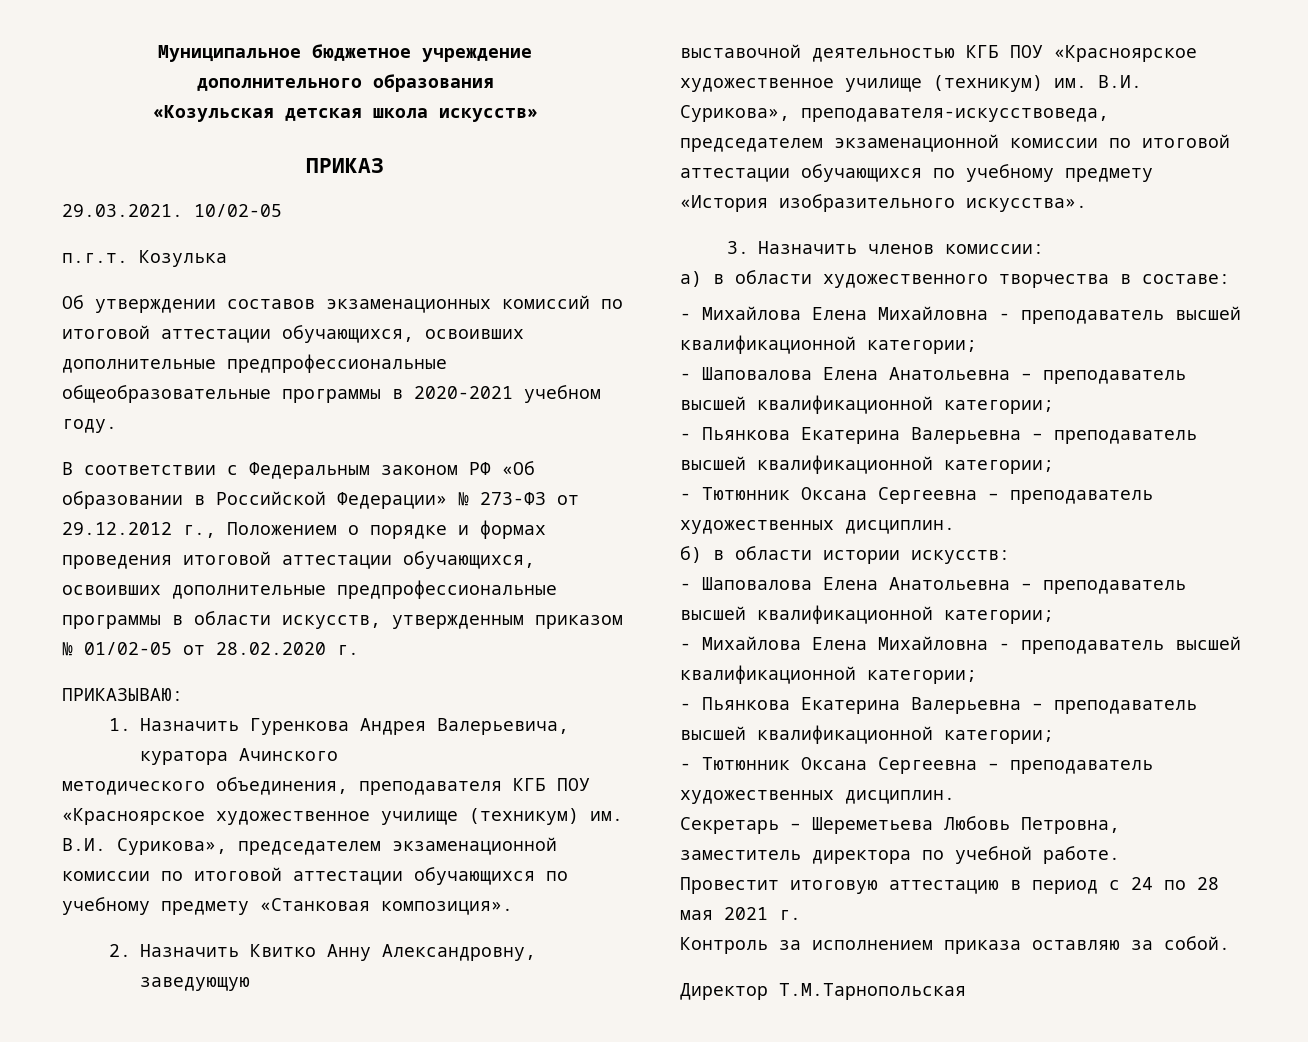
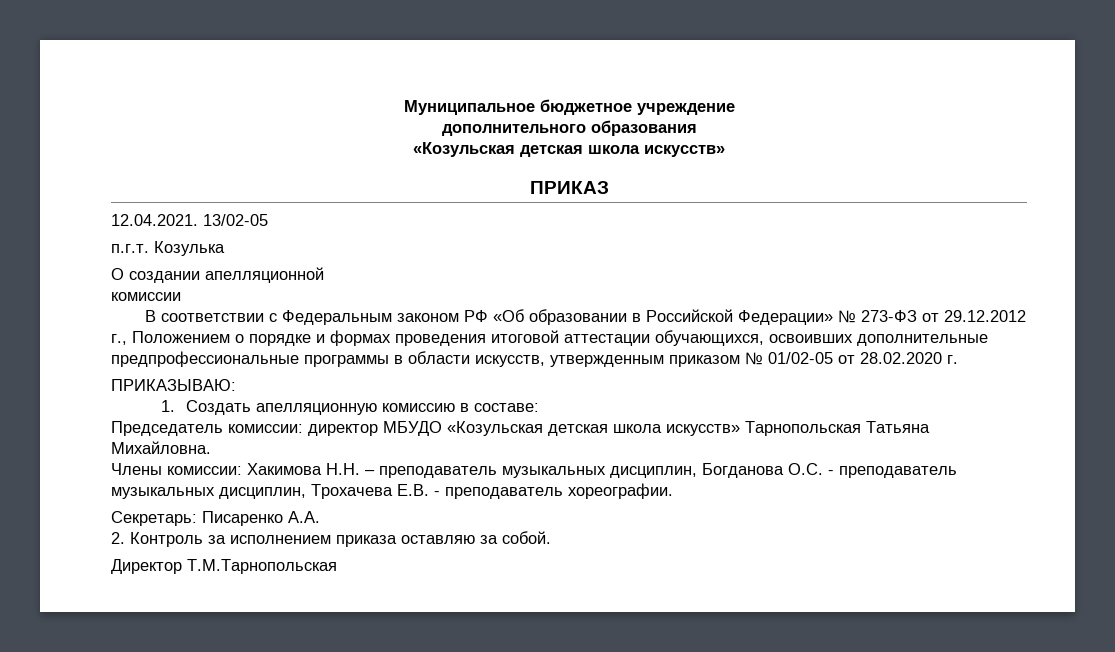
[62,204,282,217] 29.03.2021. 10/02-05 -> [111,214,268,226] 12.04.2021. 13/02-05
[62,295,623,313] [62,325,524,343] [62,354,447,373] [62,385,601,403] [62,419,117,433] Об утверждении составов экзаменационных комиссий по итоговой аттестации обучающихся, освоивших дополнительные предпрофессиональные общеобразовательные программы в 2020-2021 учебном году. -> [111,267,324,283] [111,292,181,301] О создании апелляционной // комиссии
[139,718,569,735] [139,748,338,765] [62,777,590,795] [62,808,623,825] [62,837,557,855] [62,867,568,885] [62,897,513,915] [108,944,536,961] [139,977,250,991] [680,44,1197,62] [680,75,1142,92] [680,105,1109,122] [680,134,1230,152] [680,164,1153,182] [680,194,1087,212] [726,241,1044,254] [680,270,1230,288] [680,306,1241,324] [680,335,977,354] [680,367,1186,384] [680,395,1054,414] [680,427,1197,444] [680,455,1054,474] [680,487,1153,504] [680,520,955,534] [680,546,1010,564] [680,577,1186,594] [680,605,1054,624] [680,636,1241,654] [680,665,977,684] [680,697,1197,714] [680,725,1054,744] [680,757,1153,774] [680,790,955,804] [680,816,1120,834] [680,846,1120,864] [680,877,1219,894] [680,907,801,920] Назначить Гуренкова Андрея Валерьевича, куратора Ачинского // методического объединения, преподавателя КГБ ПОУ «Красноярское художественное училище (техникум) им. В.И. Сурикова», председателем экзаменационной комиссии по итоговой аттестации обучающихся по учебному предмету «Станковая композиция». // 2. Назначить Квитко Анну Александровну, заведующую // выставочной деятельностью КГБ ПОУ «Красноярское художественное училище (техникум) им. В.И. Сурикова», преподавателя-искусствоведа, председателем экзаменационной комиссии по итоговой аттестации обучающихся по учебному предмету «История изобразительного искусства». // 3. Назначить членов комиссии: // а) в области художественного творчества в составе: // - Михайлова Елена Михайловна - преподаватель высшей квалификационной категории; // - Шаповалова Елена Анатольевна – преподаватель высшей квалификационной категории; // - Пьянкова Екатерина Валерьевна – преподаватель высшей квалификационной категории; // - Тютюнник Оксана Сергеевна – преподаватель художественных дисциплин. // б) в области истории искусств: // - Шаповалова Елена Анатольевна – преподаватель высшей квалификационной категории; // - Михайлова Елена Михайловна - преподаватель высшей квалификационной категории; // - Пьянкова Екатерина Валерьевна – преподаватель высшей квалификационной категории; // - Тютюнник Оксана Сергеевна – преподаватель художественных дисциплин. // Секретарь – Шереметьева Любовь Петровна, заместитель директора по учебной работе. // Провестит итоговую аттестацию в период с 24 по 28 мая 2021 г. // -> [186,400,540,415] [111,421,930,436] [111,441,211,454] [111,463,957,478] [111,483,673,499] [111,511,320,526] [111,532,125,544] Создать апелляционную комиссию в составе: // Председатель комиссии: директор МБУДО «Козульская детская школа искусств» Тарнопольская Татьяна Михайловна. // Члены комиссии: Хакимова Н.Н. – преподаватель музыкальных дисциплин, Богданова О.С. - преподаватель музыкальных дисциплин, Трохачева Е.В. - преподаватель хореографии. // Секретарь: Писаренко А.А. // 2.

